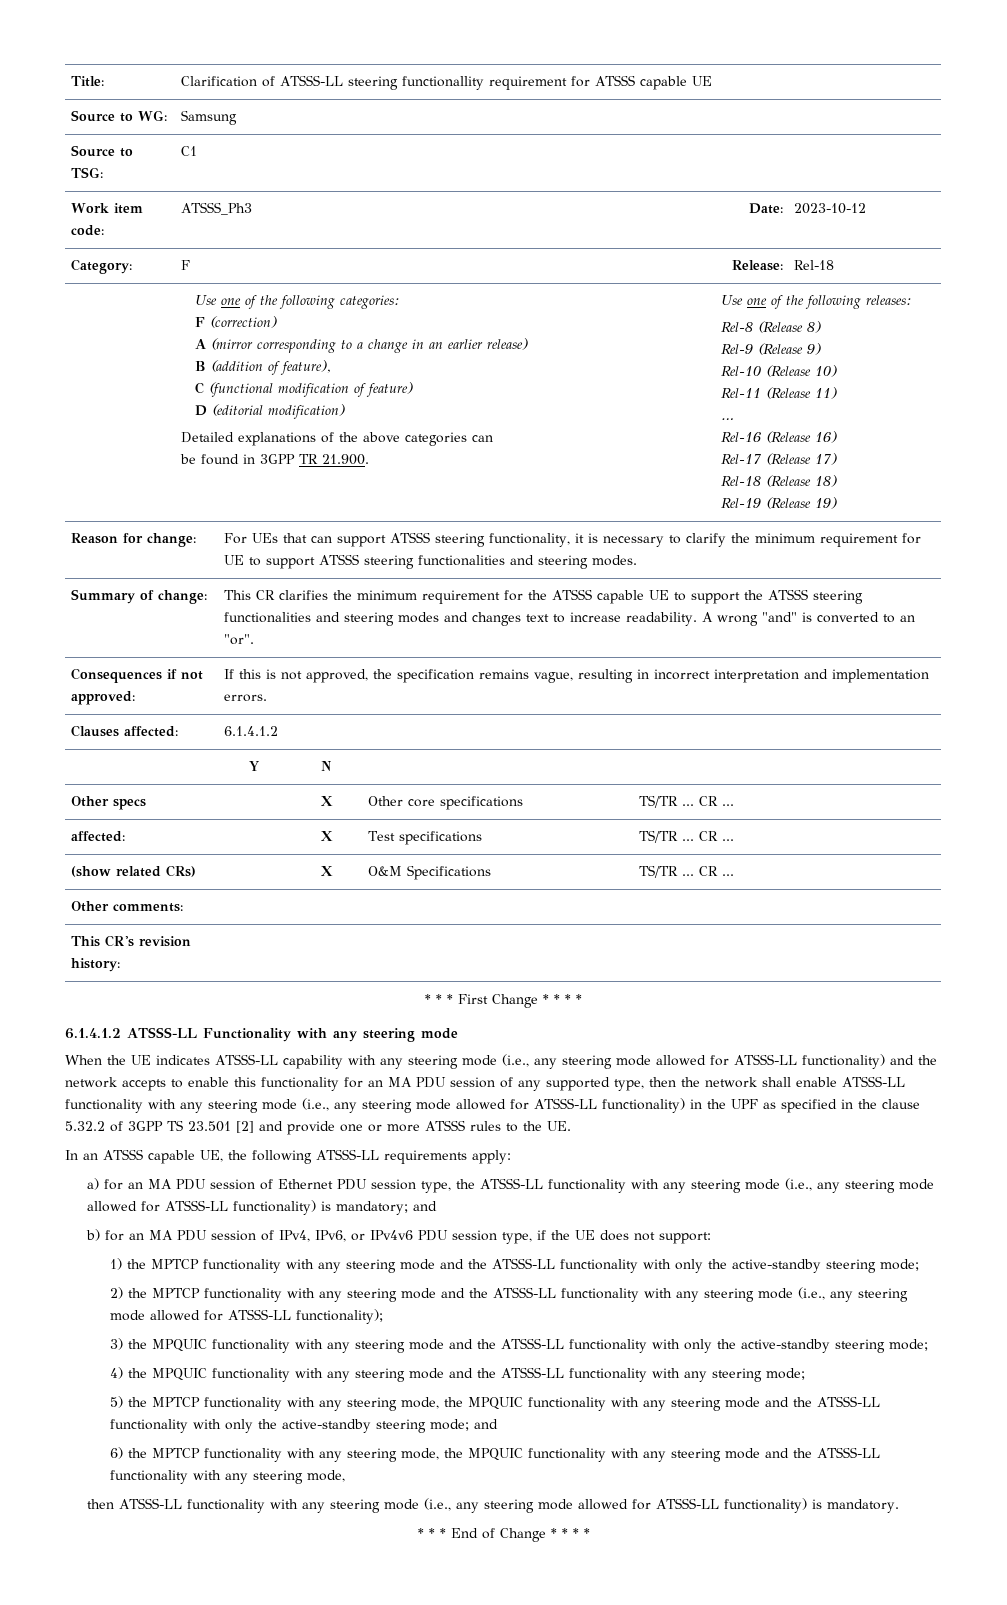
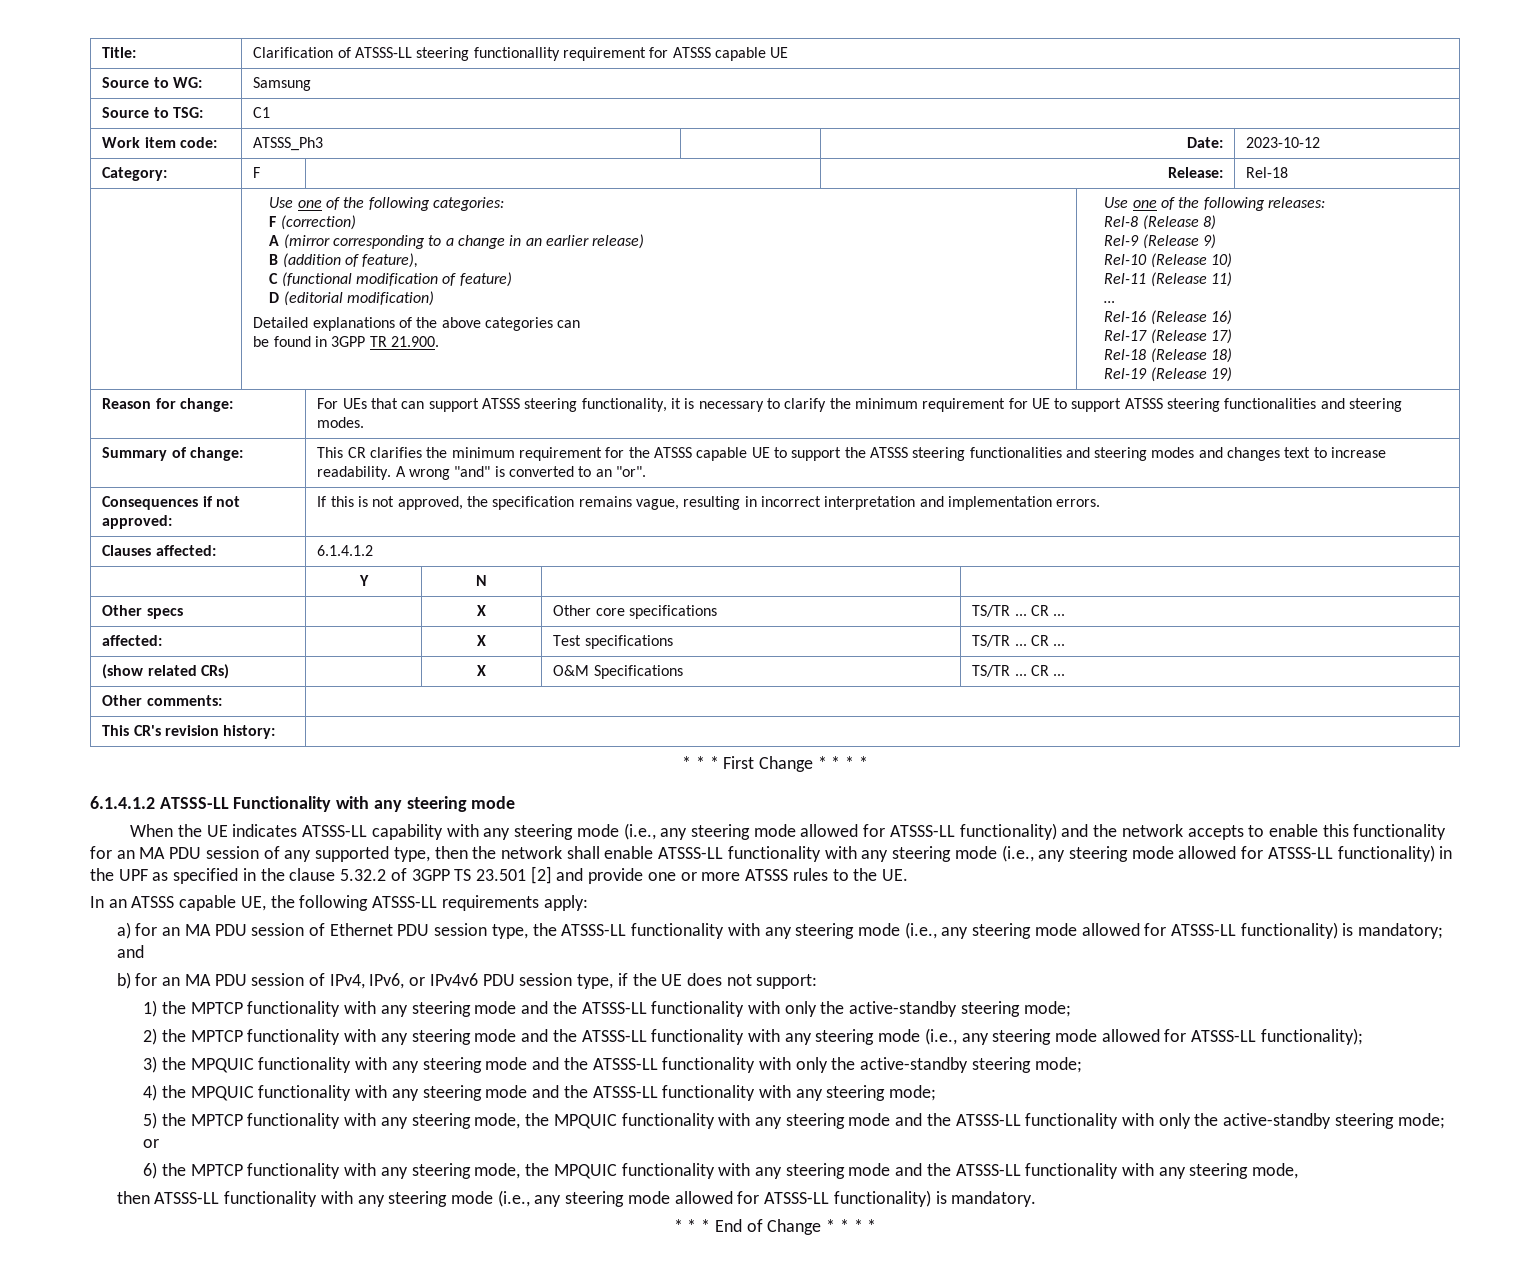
[473,1419,498,1429] and -> [143,1139,160,1148] or

